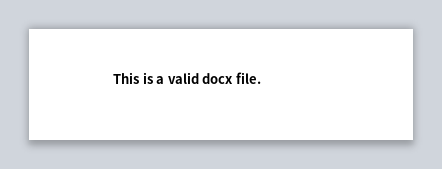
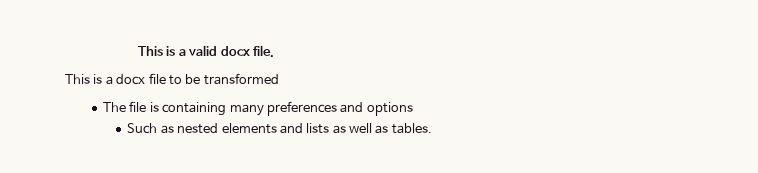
(261, 78) none -> [65,73,279,85] [103,101,413,116] [127,123,432,134] // This is a docx file to be transformed // The file is containing many preferences and options // Such as nested elements and lists as well as tables.

